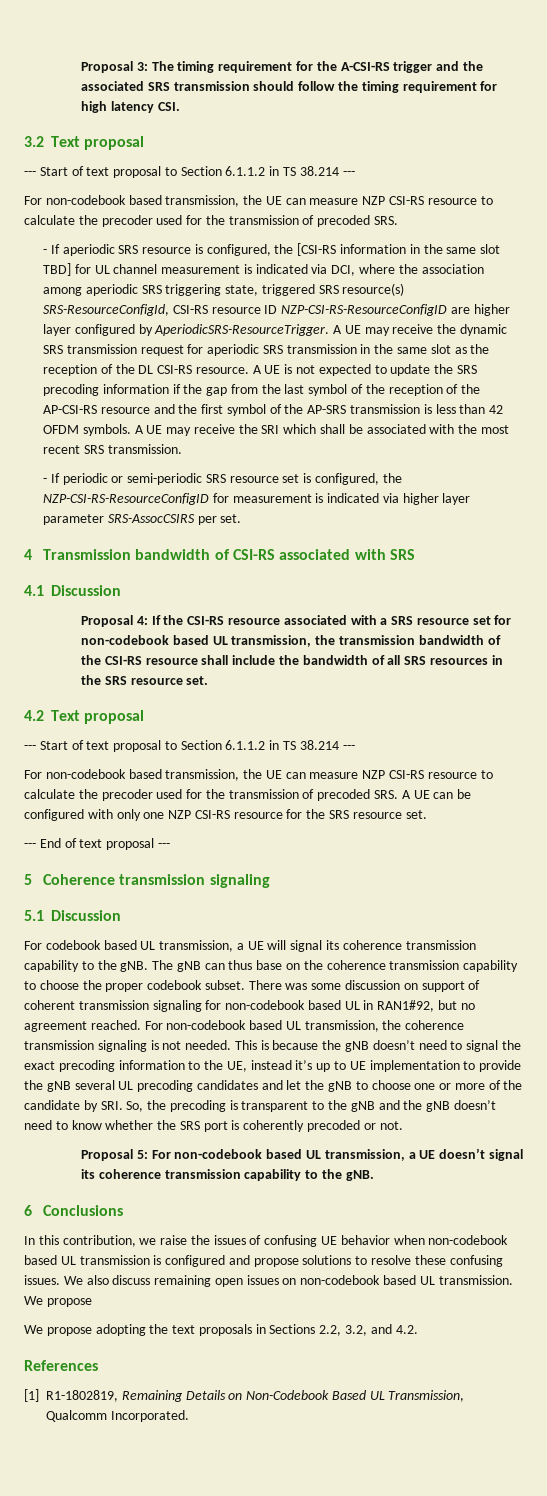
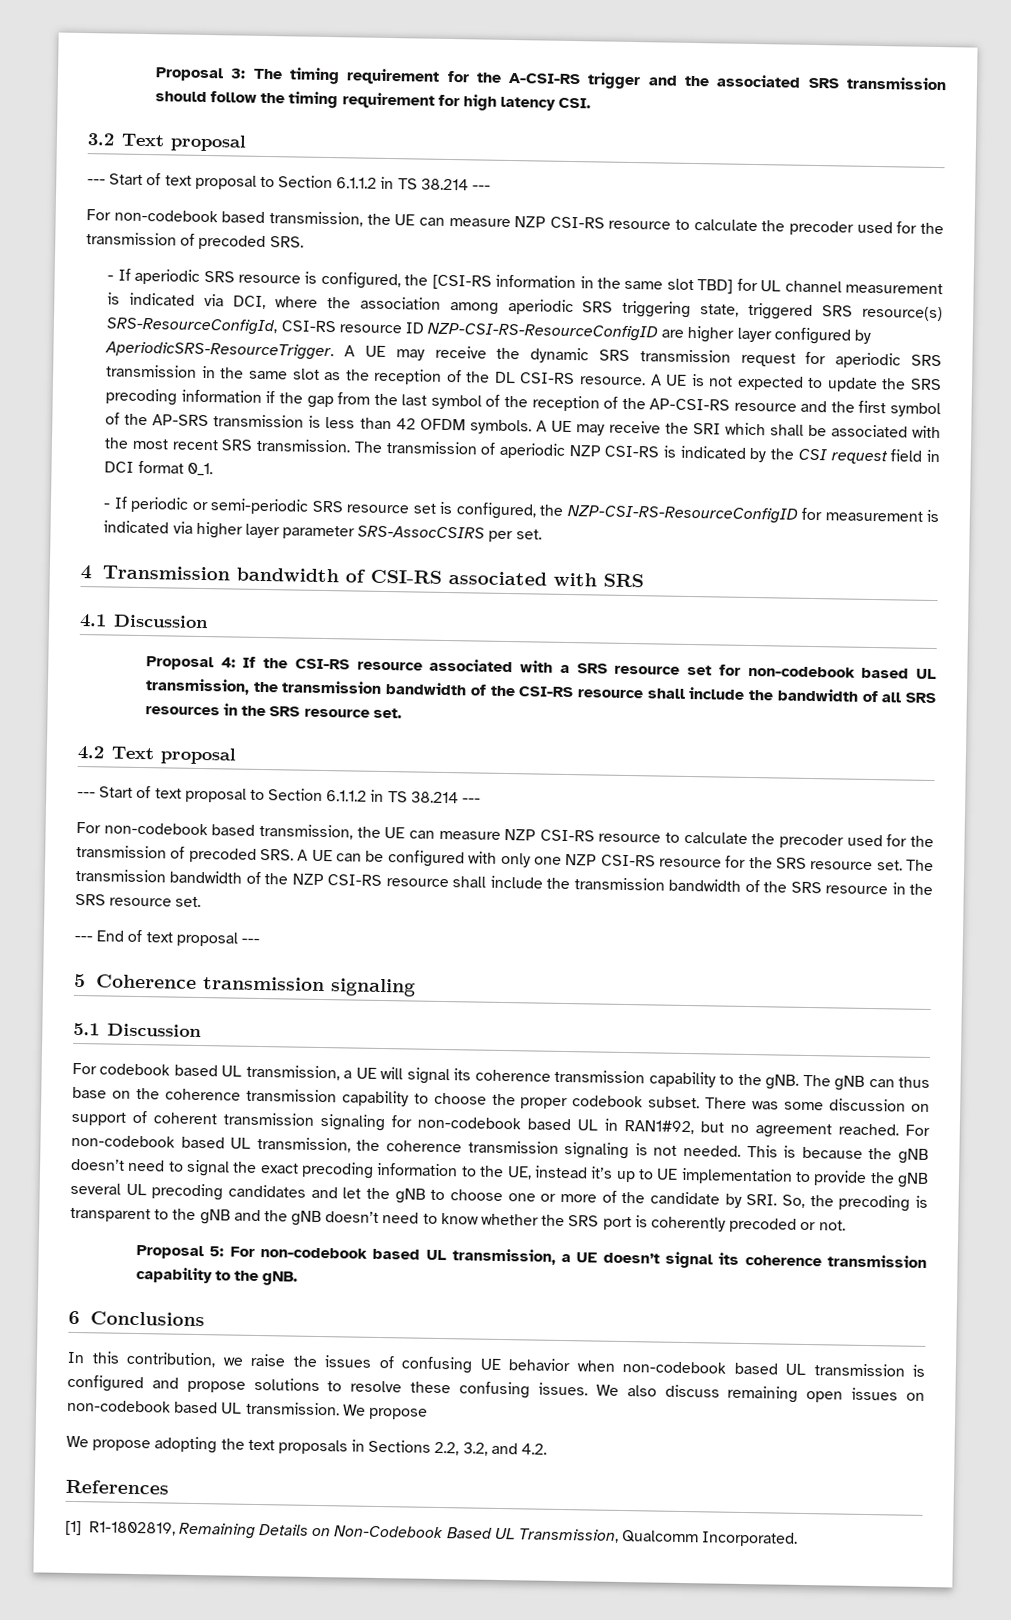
(182, 449) none -> [353,440,940,465] [104,460,213,477] The transmission of aperiodic NZP CSI-RS is indicated by the CSI request field in DCI format 0_1.
(427, 814) none -> [906,859,935,872] [75,868,934,896] [75,893,202,908] The transmission bandwidth of the NZP CSI-RS resource shall include the transmission bandwidth of the SRS resource in the SRS resource set.

